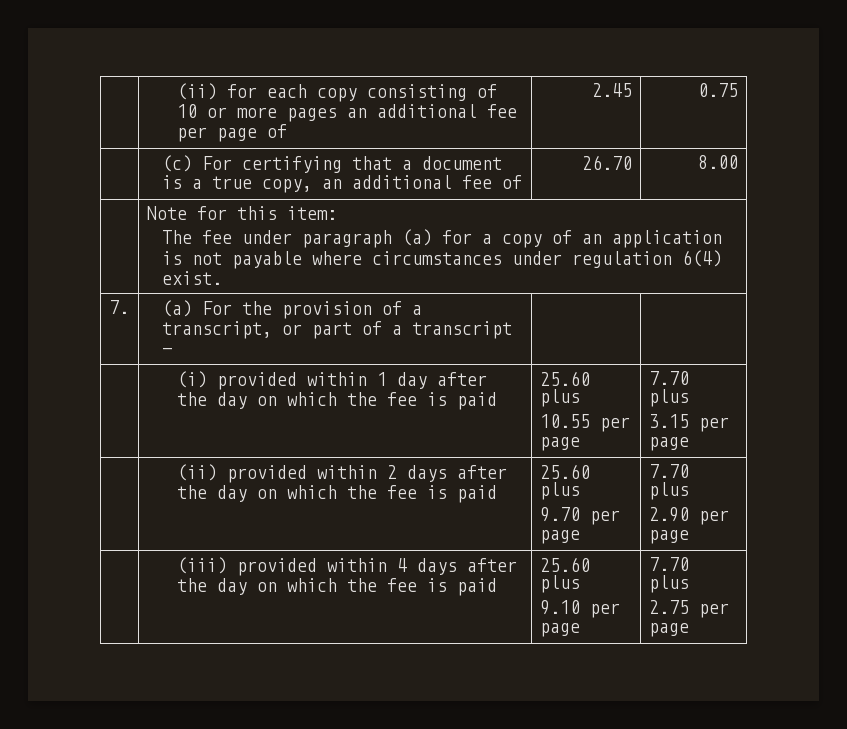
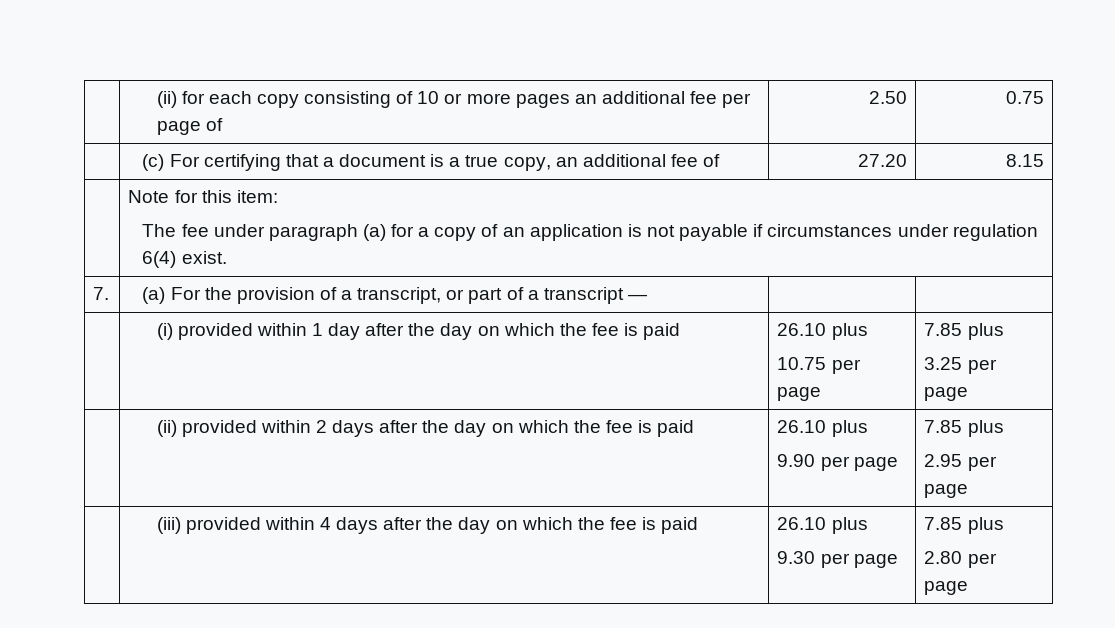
[592,83,633,97] 2.45 -> [868,91,907,104] 2.50
[582,155,633,170] [698,155,739,169] 26.70 | 8.00 -> [857,154,907,167] [1005,154,1044,167] 27.20 | 8.15
[311,251,362,265] where -> [753,224,764,237] if
[539,371,590,386] [539,389,580,407] [539,414,630,432] [539,437,580,451] [648,371,689,385] [648,389,689,407] [648,414,689,428] 25.60 plus // 10.55 per page | 7.70 plus // 3.15 -> [777,323,868,340] [777,357,861,374] [777,387,822,401] [924,323,1004,340] [924,357,963,370] 26.10 plus // 10.75 per page | 7.85 plus // 3.25
[539,464,590,479] [539,482,580,500] [539,507,620,525] [539,530,580,544] [648,464,689,478] [648,482,689,500] [648,507,689,522] 25.60 plus // 9.70 per page | 7.70 plus // 2.90 -> [777,420,868,437] [777,454,898,471] [924,420,1004,437] [924,454,963,467] 26.10 plus // 9.90 per page | 7.85 plus // 2.95
[539,557,590,572] [539,575,580,593] [539,600,620,618] [539,623,580,637] [648,557,689,571] [648,575,689,593] [648,600,689,614] 25.60 plus // 9.10 per page | 7.70 plus // 2.75 -> [777,517,868,534] [777,551,898,568] [924,517,1004,534] [924,551,963,564] 26.10 plus // 9.30 per page | 7.85 plus // 2.80

